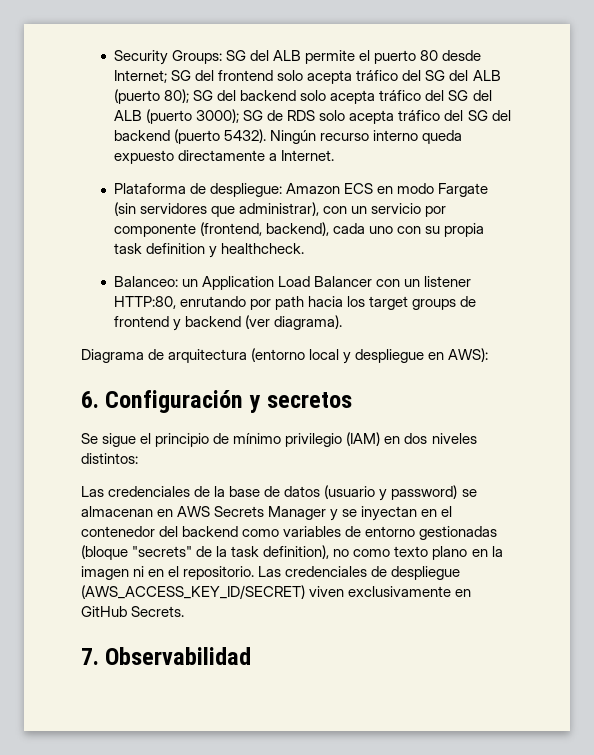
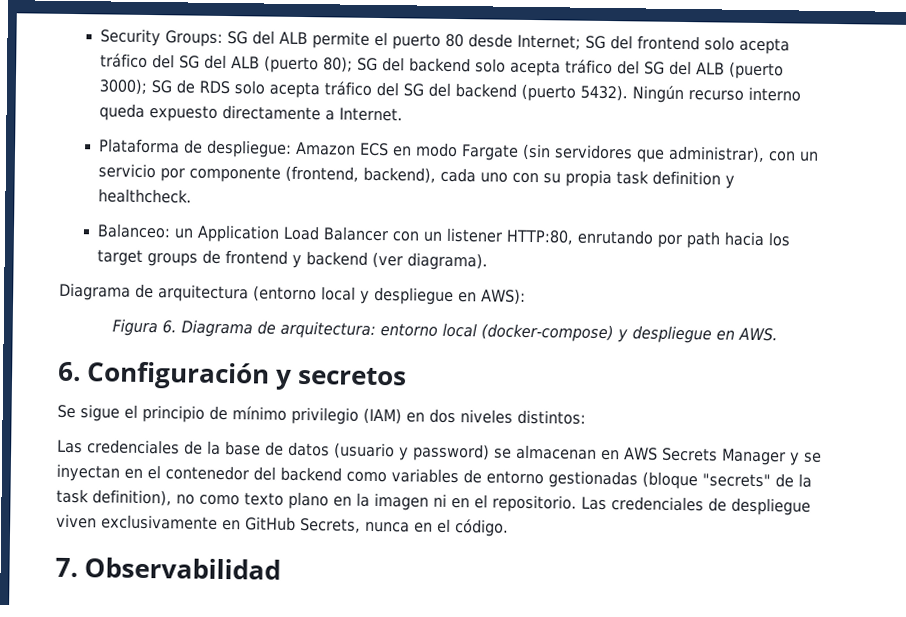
(489, 355) none -> [111,318,778,344] // Figura 6. Diagrama de arquitectura: entorno local (docker-compose) y despliegue en AWS.
[81,585,305,599] (AWS_ACCESS_KEY_ID/SECRET) -> (811, 506) none
[131,606,185,617] Secrets. -> [300,518,509,537] Secrets, nunca en el código.

